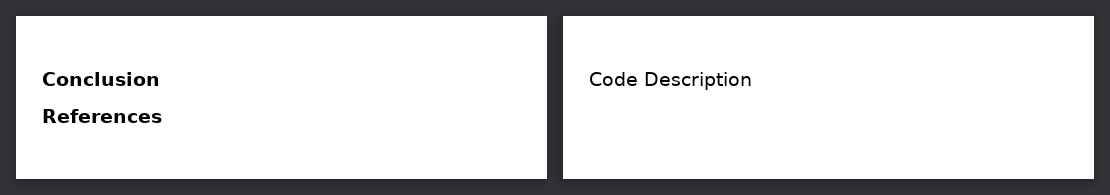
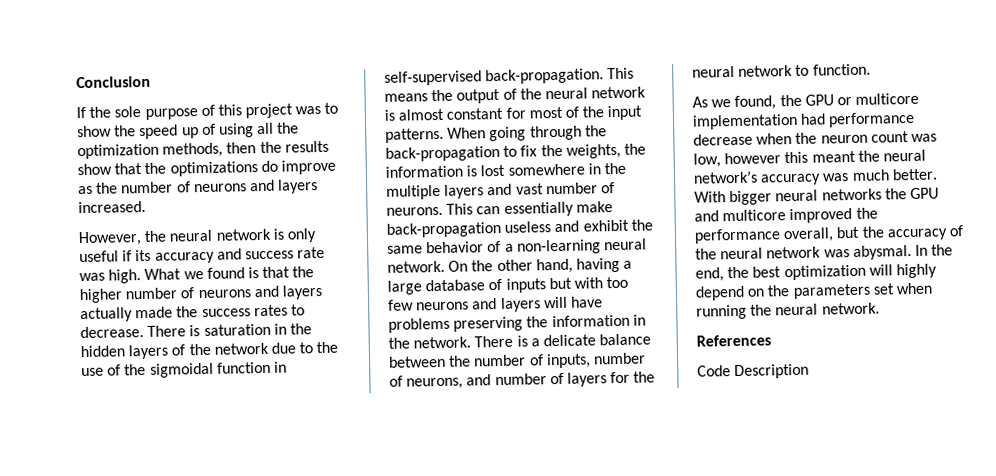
(160, 79) none -> [76,102,339,120] [77,122,300,140] [77,140,329,160] [77,159,336,177] [78,179,319,195] [78,200,146,214] [78,228,317,247] [79,246,326,264] [79,266,315,284] [79,284,323,304] [80,304,305,323] [80,323,312,339] [80,341,339,360] [81,361,287,378] [384,67,635,86] [384,86,647,104] [384,105,644,121] [385,125,607,143] [385,143,646,162] [385,162,626,178] [386,182,615,200] [386,201,613,217] [386,219,653,238] [387,238,647,255] [387,257,633,274] [387,276,629,295] [388,296,603,312] [388,314,646,333] [388,333,652,349] [388,352,646,369] [389,371,656,390] [692,63,871,78] [692,92,920,110] [692,111,916,130] [693,131,937,146] [693,149,926,168] [693,168,938,186] [694,187,939,206] [694,207,878,224] [694,225,964,244] [695,244,954,261] [695,263,937,282] [695,282,933,301] [696,302,880,320] // If the sole purpose of this project was to show the speed up of using all the optimization methods, then the results show that the optimizations do improve as the number of neurons and layers increased. // However, the neural network is only useful if its accuracy and success rate was high. What we found is that the higher number of neurons and layers actually made the success rates to decrease. There is saturation in the hidden layers of the network due to the use of the sigmoidal function in self-supervised back-propagation. This means the output of the neural network is almost constant for most of the input patterns. When going through the back-propagation to fix the weights, the information is lost somewhere in the multiple layers and vast number of neurons. This can essentially make back-propagation useless and exhibit the same behavior of a non-learning neural network. On the other hand, having a large database of inputs but with too few neurons and layers will have problems preserving the information in the network. There is a delicate balance between the number of inputs, number of neurons, and number of layers for the neural network to function. // As we found, the GPU or multicore implementation had performance decrease when the neuron count was low, however this meant the neural network’s accuracy was much better. With bigger neural networks the GPU and multicore improved the performance overall, but the accuracy of the neural network was abysmal. In the end, the best optimization will highly depend on the parameters set when running the neural network.

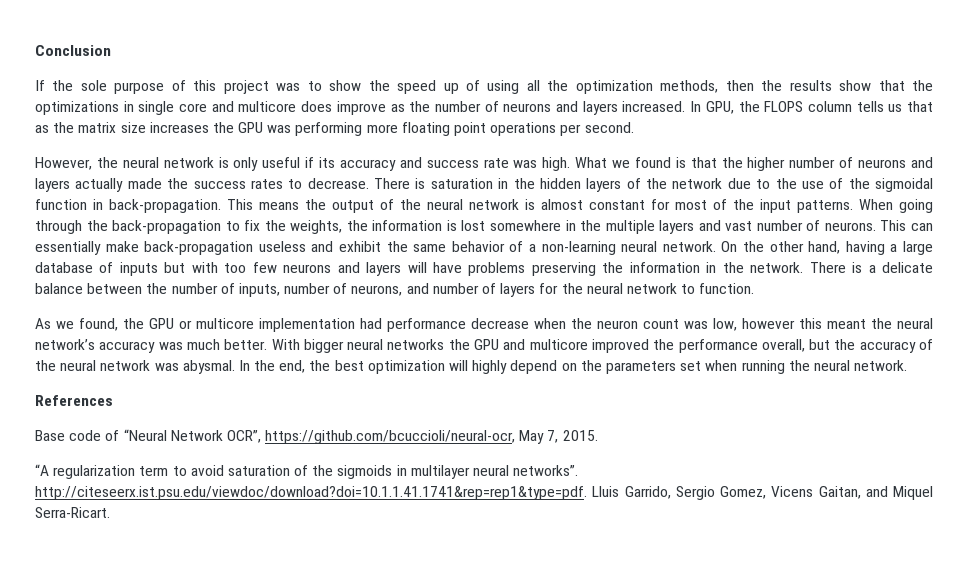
[260,160,278,173] do -> [123,101,333,115] in single core and multicore does
(146, 207) none -> [690,101,933,114] [35,122,634,136] In GPU, the FLOPS column tells us that as the matrix size increases the GPU was performing more floating point operations per second.
[384,70,482,86] self-supervised -> (103, 204) none
[697,363,810,380] Code Description -> [35,429,598,444] [35,464,579,479] [35,486,933,500] [35,507,110,518] Base code of “Neural Network OCR”, https://github.com/bcuccioli/neural-ocr, May 7, 2015. // “A regularization term to avoid saturation of the sigmoids in multilayer neural networks”. http://citeseerx.ist.psu.edu/viewdoc/download?doi=10.1.1.41.1741&rep=rep1&type=pdf. Lluis Garrido, Sergio Gomez, Vicens Gaitan, and Miquel Serra-Ricart.

